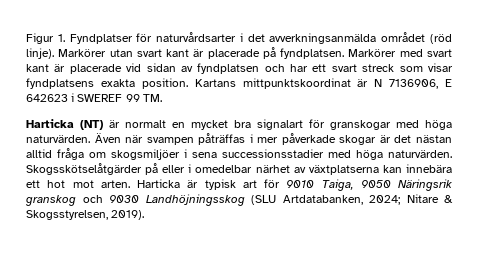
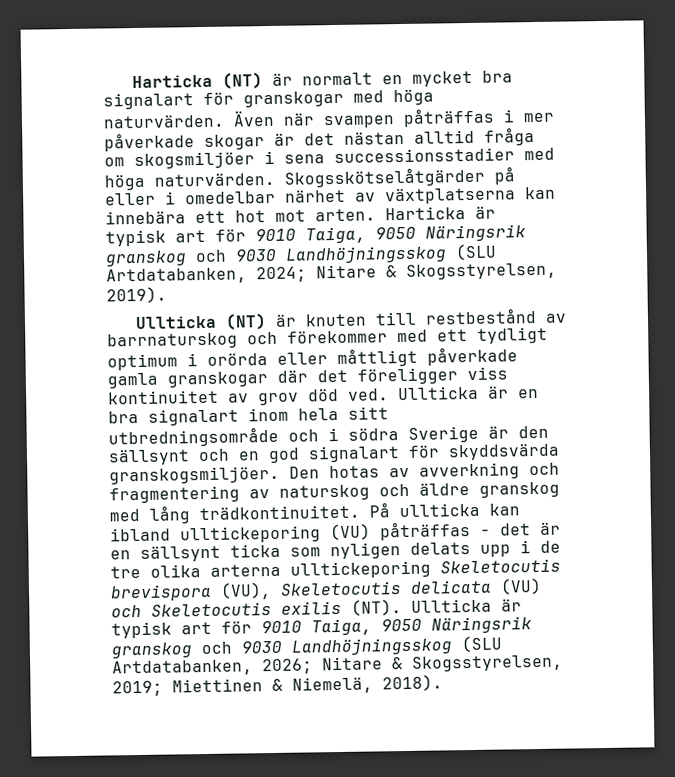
[26,32,452,44] [26,47,452,59] [26,63,453,74] [26,78,452,89] [26,93,162,102] Figur 1. Fyndplatser för naturvårdsarter i det avverkningsanmälda området (röd linje). Markörer utan svart kant är placerade på fyndplatsen. Markörer med svart kant är placerade vid sidan av fyndplatsen och har ett svart streck som visar fyndplatsens exakta position. Kartans mittpunktskoordinat är N 7136906, E 642623 i SWEREF 99 TM. // -> (131, 81) none
(145, 215) none -> [134,308,567,330] [107,326,548,350] [107,346,518,371] [107,366,508,389] [108,385,539,406] [108,406,389,426] [108,425,549,448] [108,442,560,466] [109,462,560,485] [109,481,560,504] [109,502,520,524] [110,521,561,544] [110,540,561,562] [110,558,561,579] [110,577,542,602] [111,598,522,618] [111,616,532,639] [111,635,502,659] [112,654,563,677] [112,674,443,697] // Ullticka (NT) är knuten till restbestånd av barrnaturskog och förekommer med ett tydligt optimum i orörda eller måttligt påverkade gamla granskogar där det föreligger viss kontinuitet av grov död ved. Ullticka är en bra signalart inom hela sitt utbredningsområde och i södra Sverige är den sällsynt och en god signalart för skyddsvärda granskogsmiljöer. Den hotas av avverkning och fragmentering av naturskog och äldre granskog med lång trädkontinuitet. På ullticka kan ibland ulltickeporing (VU) påträffas - det är en sällsynt ticka som nyligen delats upp i de tre olika arterna ulltickeporing Skeletocutis brevispora (VU), Skeletocutis delicata (VU) och Skeletocutis exilis (NT). Ullticka är typisk art för 9010 Taiga, 9050 Näringsrik granskog och 9030 Landhöjningsskog (SLU Artdatabanken, 2026; Nitare & Skogsstyrelsen, 2019; Miettinen & Niemelä, 2018).

